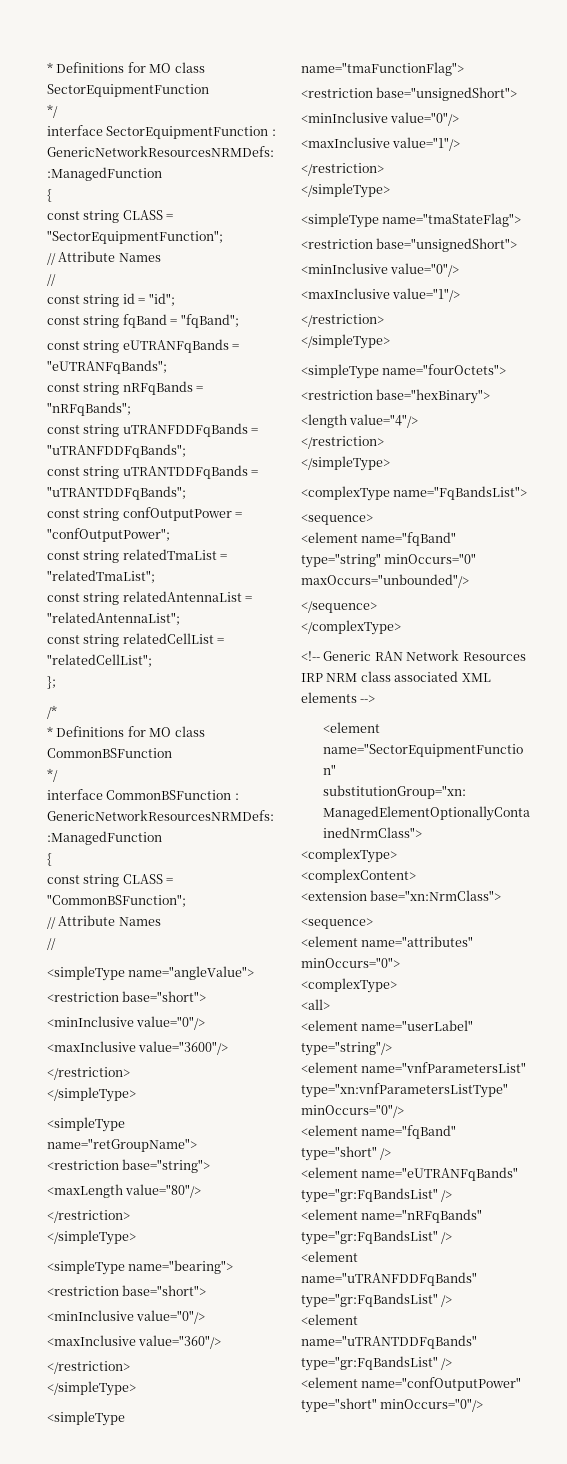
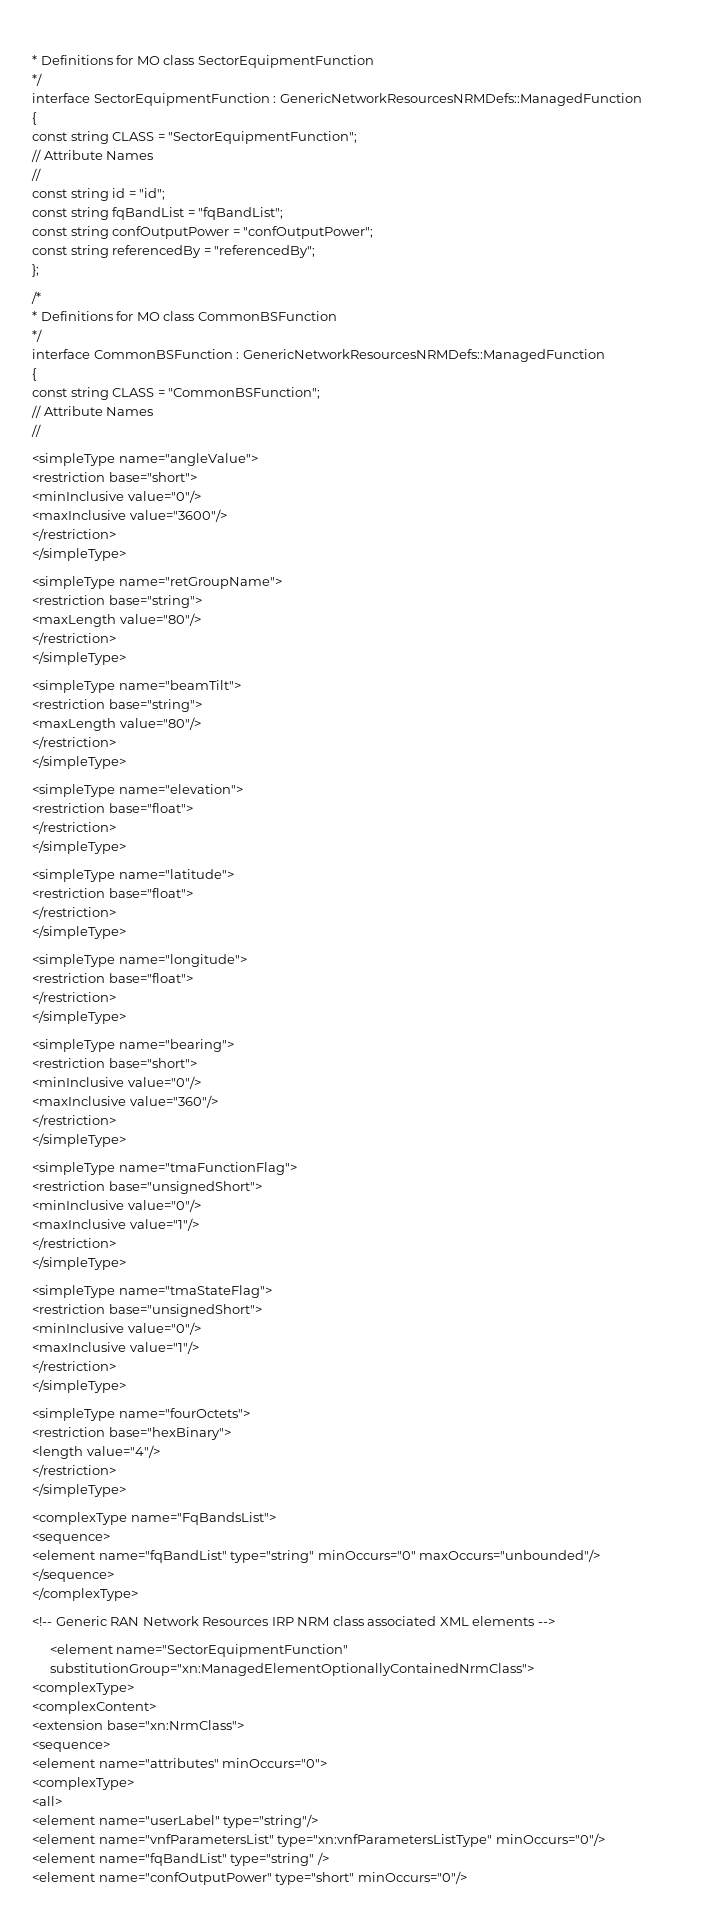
[122,314,239,328] [47,339,240,353] [47,360,167,374] [47,381,204,395] [47,402,131,416] [47,423,259,437] [47,444,186,458] [47,465,259,479] [47,486,186,500] fqBand = "fqBand"; // const string eUTRANFqBands = "eUTRANFqBands"; // const string nRFqBands = "nRFqBands"; // const string uTRANFDDFqBands = "uTRANFDDFqBands"; // const string uTRANTDDFqBands = "uTRANTDDFqBands"; -> [112,207,284,220] fqBandList = "fqBandList";
[122,549,228,560] [47,570,155,583] [47,591,253,605] [47,612,180,625] [47,633,225,647] [47,654,152,667] relatedTmaList = "relatedTmaList"; // const string relatedAntennaList = "relatedAntennaList"; // const string relatedCellList = "relatedCellList"; -> [112,245,316,258] referencedBy = "referencedBy";
(136, 1237) none -> [32,680,241,693] [32,699,202,712] [32,717,201,731] [32,736,116,749] [32,755,126,769] [32,784,243,797] [32,803,193,813] [32,821,116,834] [32,840,126,854] [32,869,234,882] [32,888,193,898] [32,906,116,919] [32,925,126,939] [32,954,247,967] [32,973,193,983] [32,991,116,1004] [32,1010,126,1024] // <simpleType name="beamTilt"> // <restriction base="string"> // <maxLength value="80"/> // </restriction> // </simpleType> // <simpleType name="elevation"> // <restriction base="float"> // </restriction> // </simpleType> // <simpleType name="latitude"> // <restriction base="float"> // </restriction> // </simpleType> // <simpleType name="longitude"> // <restriction base="float"> // </restriction> // </simpleType>
[361,532,457,546] name="fqBand" -> [98,1550,227,1563] name="fqBandList"
[361,1125,457,1139] [301,1146,392,1161] [301,1167,519,1181] [301,1188,453,1203] [301,1209,483,1223] [301,1230,453,1245] [301,1251,358,1262] [301,1272,477,1286] [301,1293,453,1308] [301,1314,358,1325] [301,1335,477,1349] [301,1356,438,1371] name="fqBand" type="short" /> // <element name="eUTRANFqBands" type="gr:FqBandsList" /> // <element name="nRFqBands" type="gr:FqBandsList" /> // <element name="uTRANFDDFqBands" type="gr:FqBandsList" /> // <element name="uTRANTDDFqBands" type="gr:FqBandsList" -> [98,1853,315,1866] name="fqBandList" type="string"

